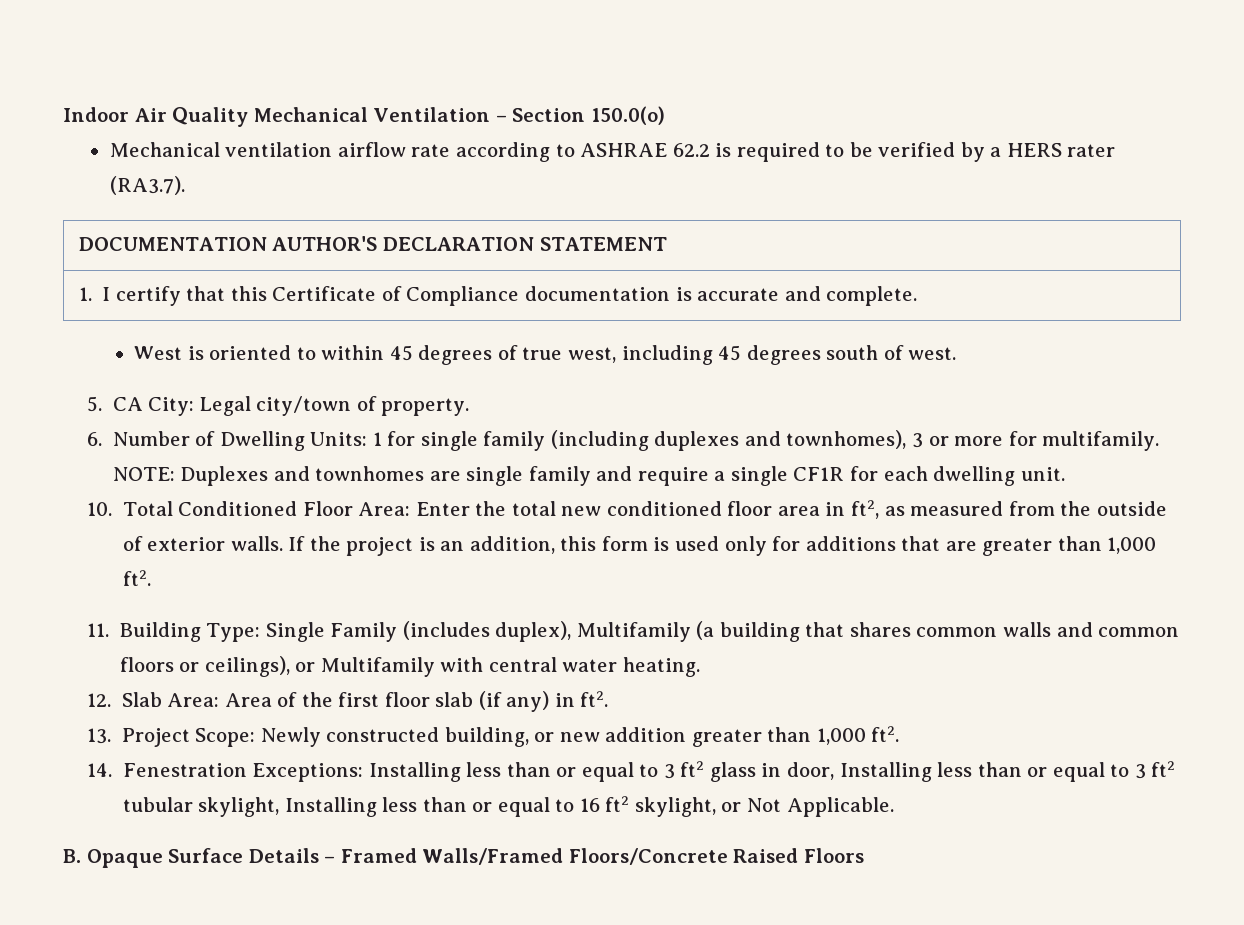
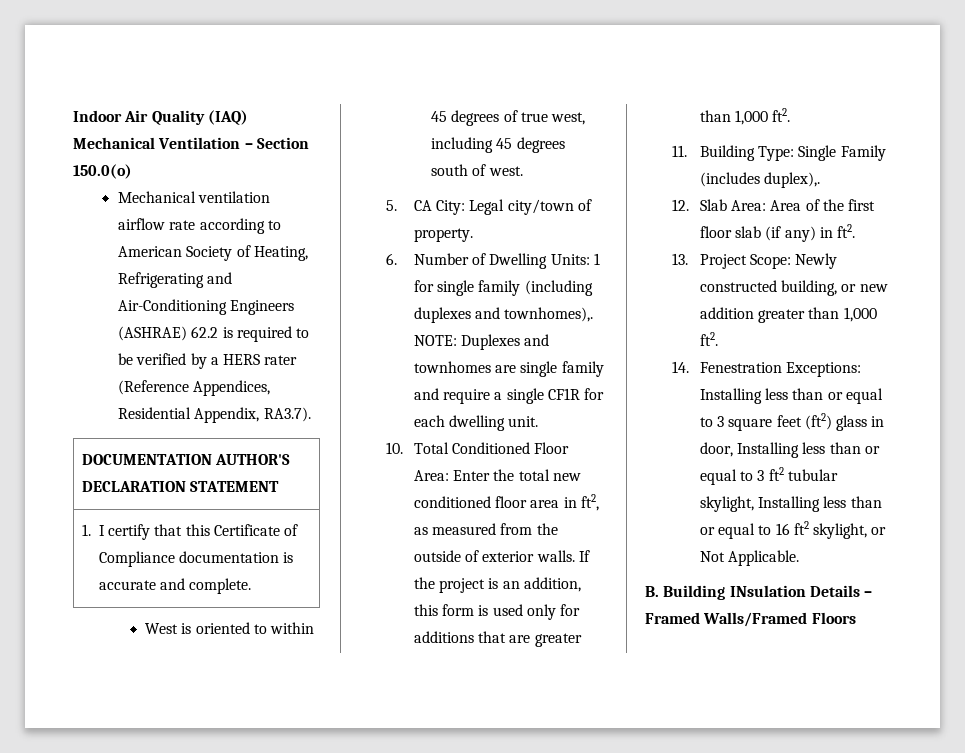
(249, 117) none -> [207,110,248,125] (IAQ)
[580,143,668,157] ASHRAE -> [117,245,308,261] [117,272,233,288] [117,299,295,315] [117,326,187,341] American Society of Heating, Refrigerating and Air-Conditioning Engineers (ASHRAE)
[109,176,185,195] (RA3.7). -> [117,380,271,396] [117,407,311,423] (Reference Appendices, Residential Appendix, RA3.7).
[786,430,1160,451] townhomes), 3 or more for multifamily. -> [504,307,594,322] townhomes),.
[495,621,1180,642] [119,656,700,677] duplex), Multifamily (a building that shares common walls and common floors or ceilings), or Multifamily with central water heating. -> [763,172,820,188] duplex),.
[680,761,705,777] ft2 -> [728,413,832,431] square feet (ft2)
[86,848,244,868] Opaque Surface -> [663,585,806,600] Building INsulation
[568,848,799,865] Floors/Concrete Raised -> (808, 619) none

